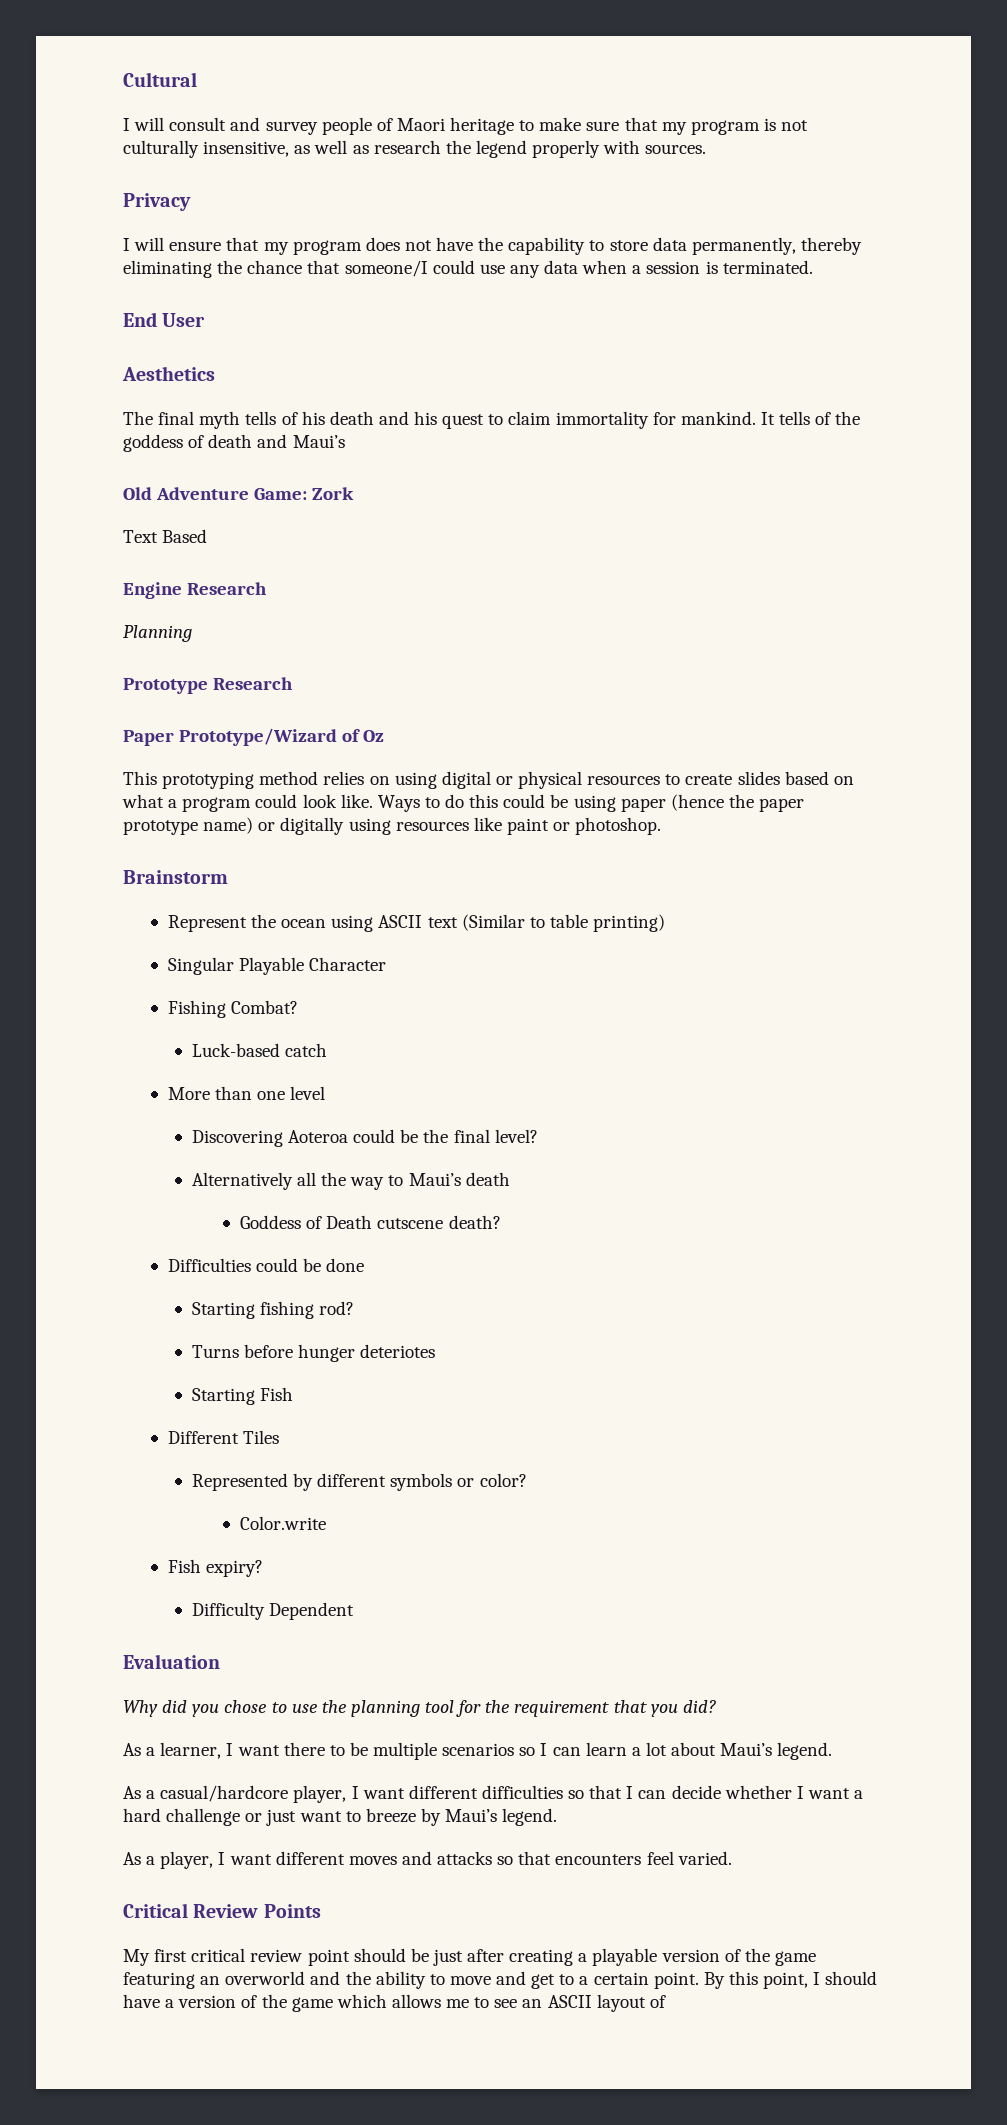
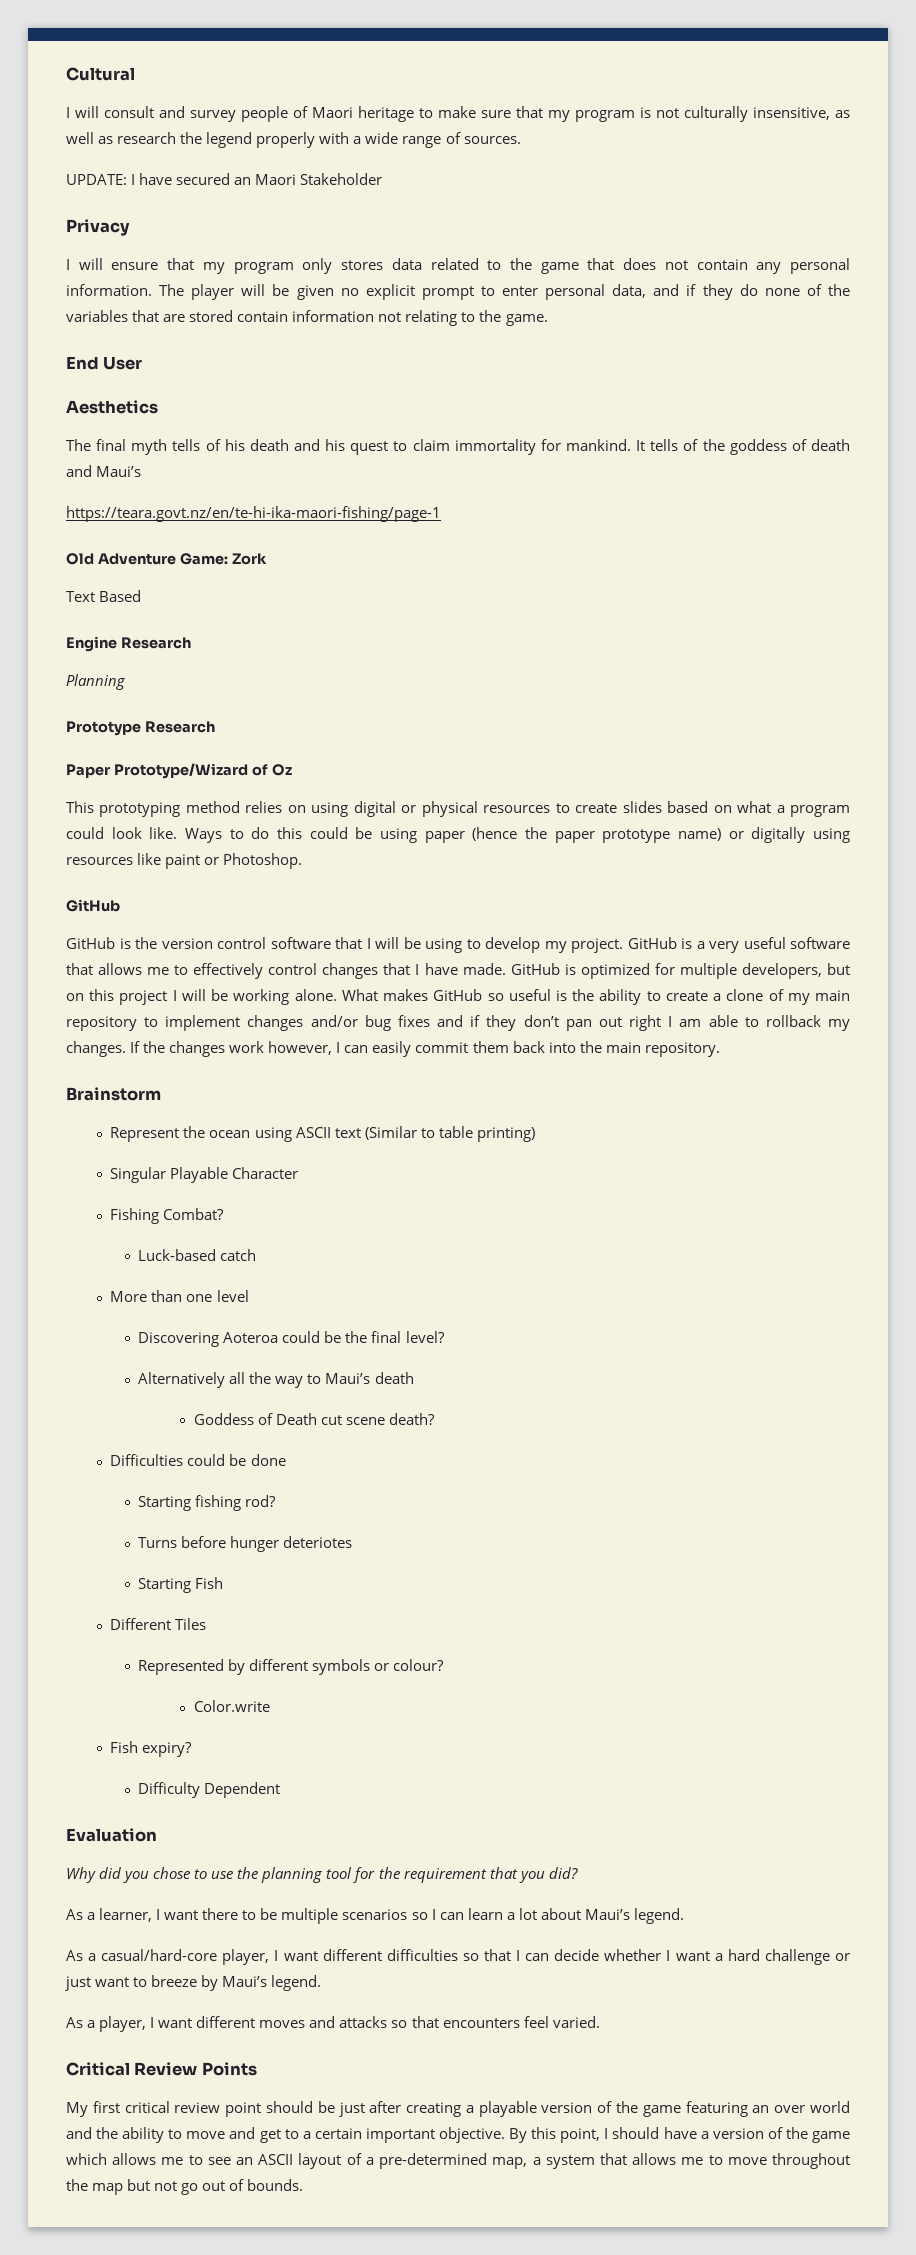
[645,144,707,154] sources. -> [353,132,521,148] [66,173,383,185] a wide range of sources. // UPDATE: I have secured an Maori Stakeholder
[365,237,862,255] [123,260,813,278] does not have the capability to store data permanently, thereby eliminating the chance that someone/I could use any data when a session is terminated. -> [302,258,850,274] [66,284,851,300] [66,310,548,326] only stores data related to the game that does not contain any personal information. The player will be given no explicit prompt to enter personal data, and if they do none of the variables that are stored contain information not relating to the game.
(345, 441) none -> [66,506,441,522] // https://teara.govt.nz/en/te-hi-ika-maori-fishing/page-1
[575,817,662,835] photoshop. -> [223,853,303,869] [66,899,120,912] [66,937,850,953] [66,963,850,979] [66,989,851,1005] [66,1015,850,1031] [66,1041,720,1057] Photoshop. // GitHub // GitHub is the version control software that I will be using to develop my project. GitHub is a very useful software that allows me to effectively control changes that I have made. GitHub is optimized for multiple developers, but on this project I will be working alone. What makes GitHub so useful is the ability to create a clone of my main repository to implement changes and/or bug fixes and if they don’t pan out right I am able to rollback my changes. If the changes work however, I can easily commit them back into the main repository.
[377,1218,444,1229] cutscene -> [321,1415,386,1425] cut scene
[479,1473,527,1487] color? -> [393,1659,445,1671] colour?
[160,1785,289,1802] casual/hardcore -> [101,1949,218,1961] casual/hard-core
[225,1971,306,1985] overworld -> [774,2101,850,2113] over world
[653,1972,699,1989] point. -> [365,2127,505,2143] important objective.
(666, 2001) none -> [365,2153,851,2169] [66,2179,304,2195] a pre-determined map, a system that allows me to move throughout the map but not go out of bounds.

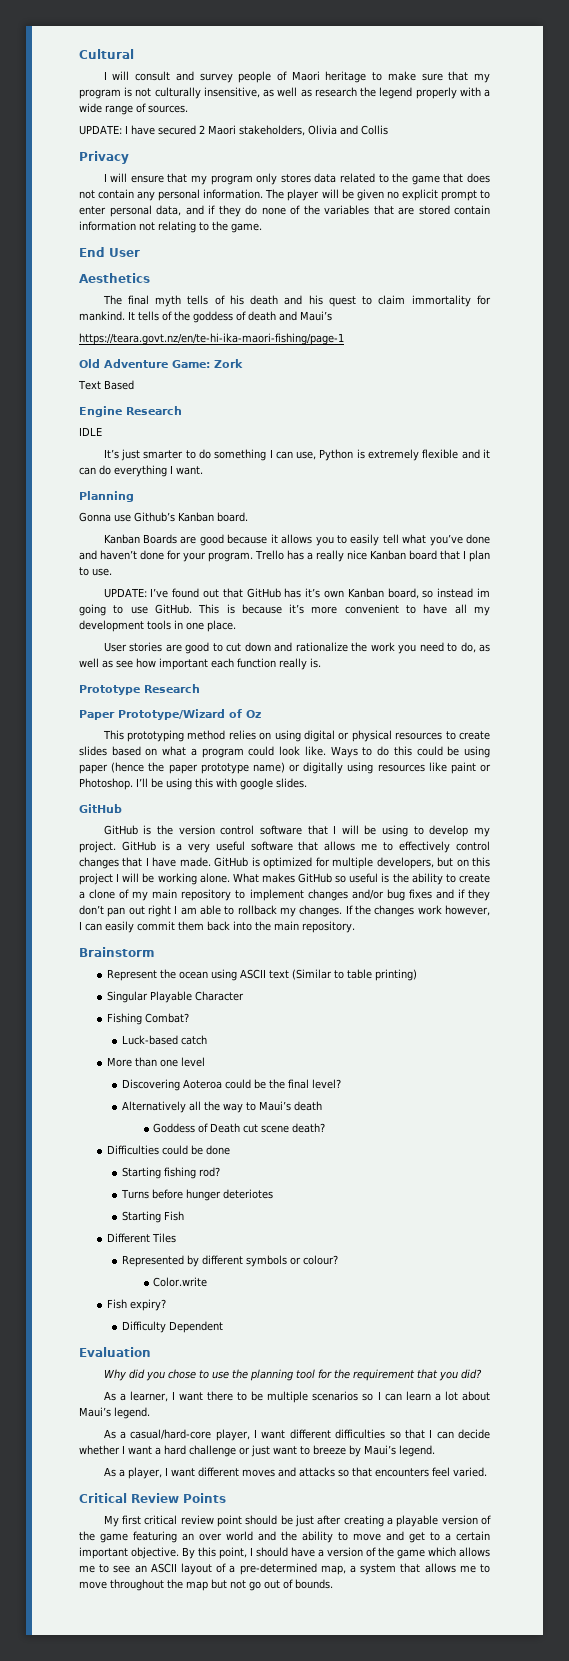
[234,173,383,185] an Maori Stakeholder -> [199,125,388,136] 2 Maori stakeholders, Olivia and Collis
[66,674,126,690] Planning -> [79,427,102,436] [103,449,491,461] [79,465,203,477] [79,491,134,502] [79,512,248,522] [103,534,490,546] [79,550,490,562] [79,567,112,576] [103,588,491,599] [79,604,491,616] [79,620,236,632] [103,642,490,654] [79,658,321,670] IDLE // It’s just smarter to do something I can use, Python is extremely flexible and it can do everything I want. // Planning // Gonna use Github’s Kanban board. // Kanban Boards are good because it allows you to easily tell what you’ve done and haven’t done for your program. Trello has a really nice Kanban board that I plan to use. // UPDATE: I’ve found out that GitHub has it’s own Kanban board, so instead im going to use GitHub. This is because it’s more convenient to have all my development tools in one place. // User stories are good to cut down and rationalize the work you need to do, as well as see how important each function really is.
(303, 861) none -> [136,778,307,790] I’ll be using this with google slides.

